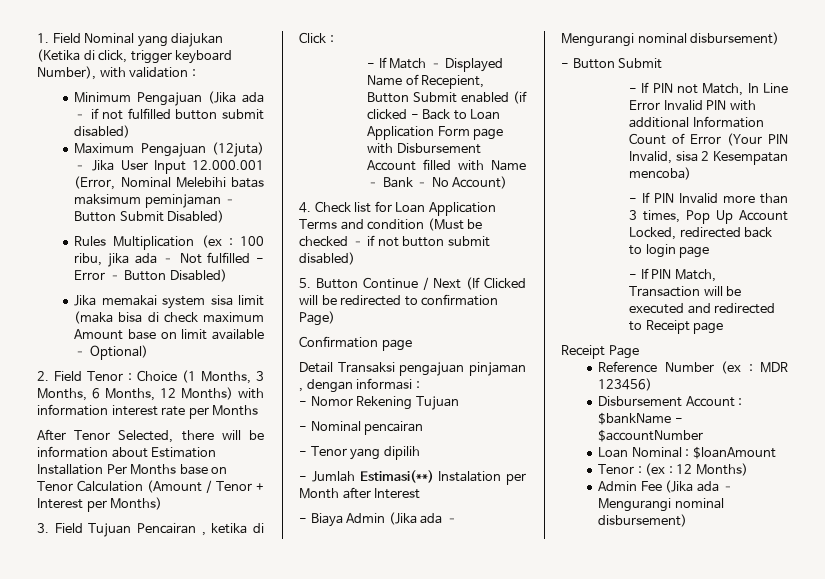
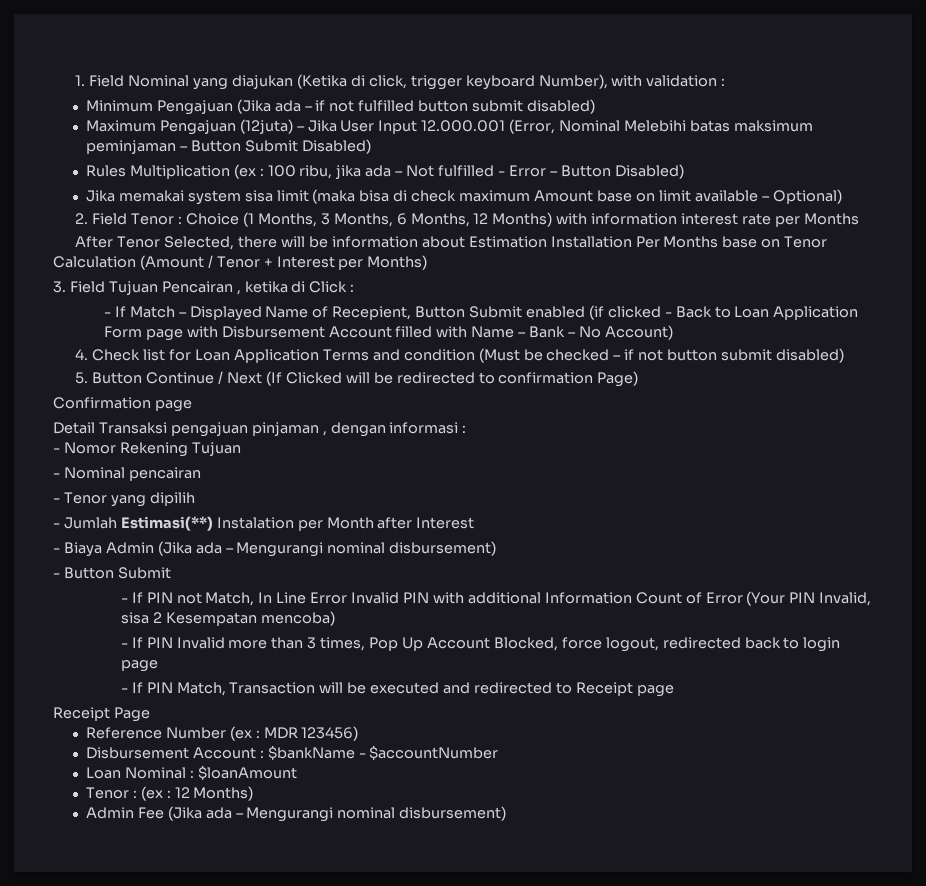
[629,227,677,240] Locked, -> [493,637,659,652] Blocked, force logout,

